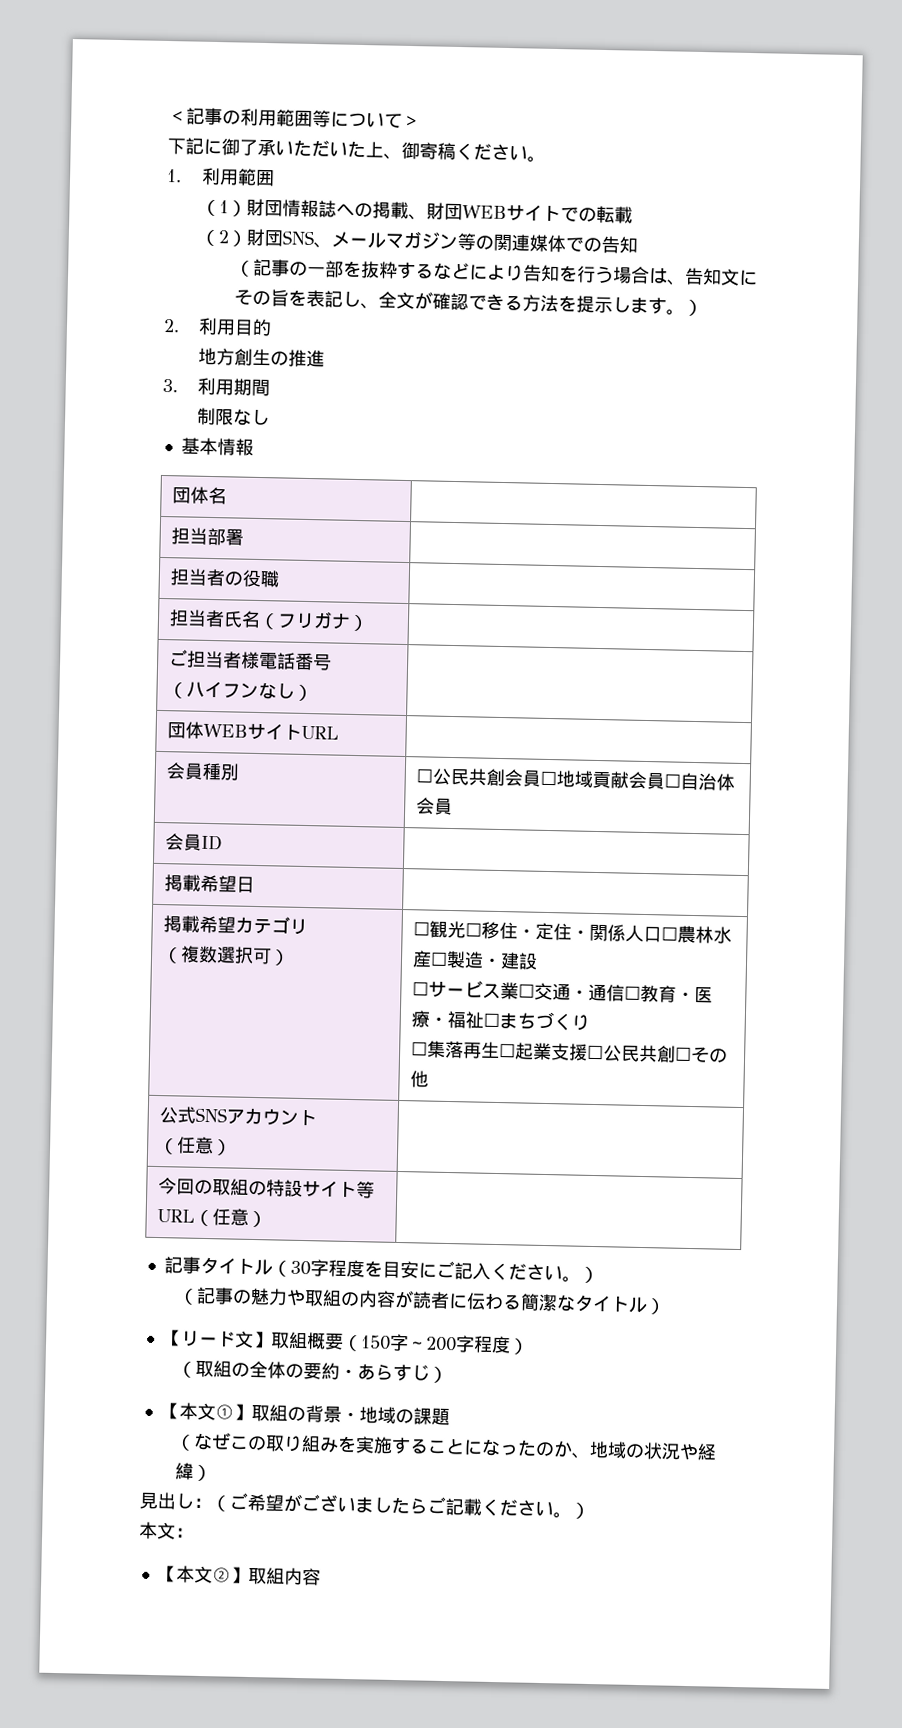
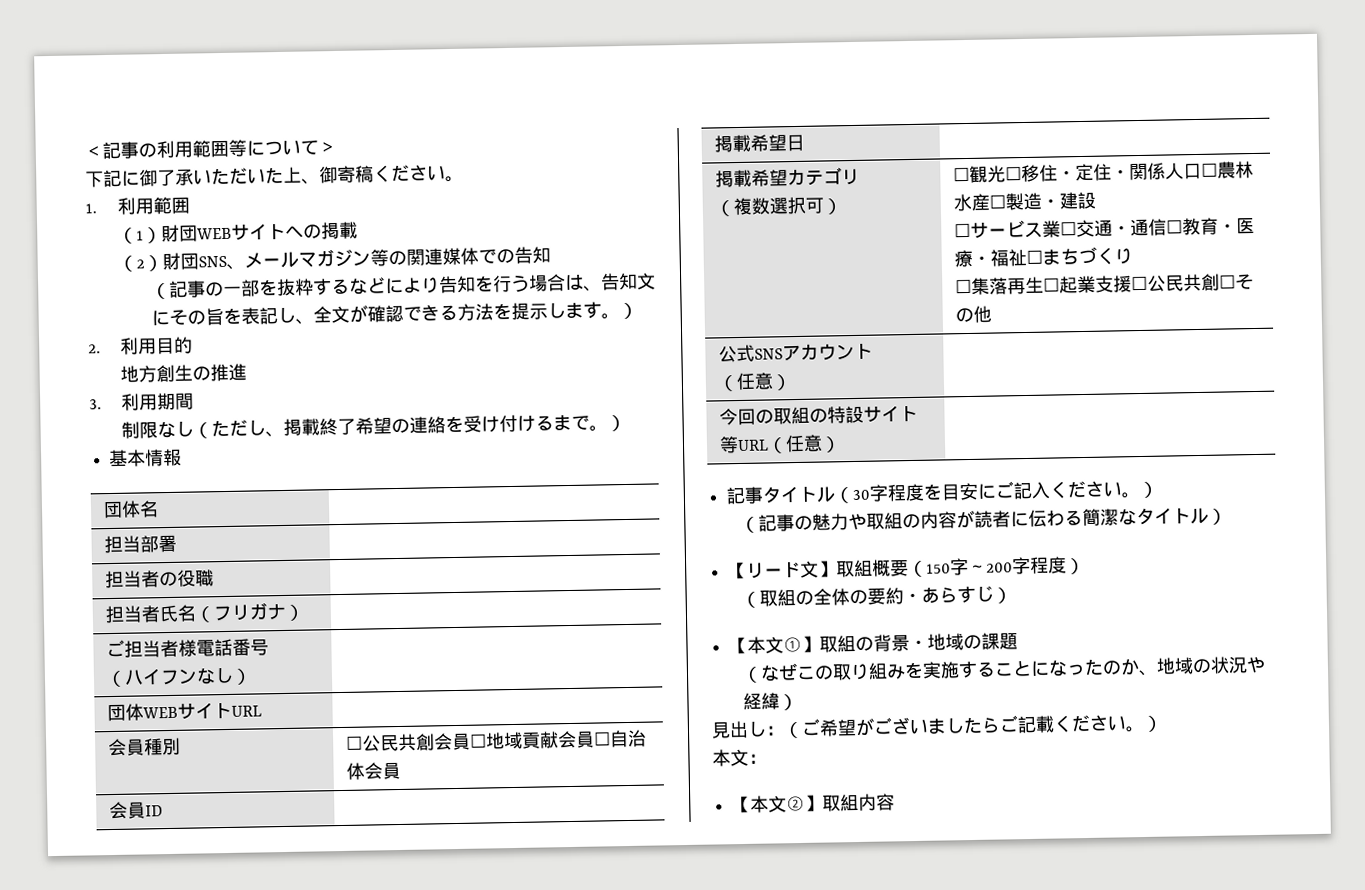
[281,199,615,224] 情報誌への掲載、財団WEBサイトでの転 -> [195,221,340,241] WEBサイトへの掲
(270, 417) none -> [192,414,626,439] （ただし、掲載終了希望の連絡を受け付けるまで。）

